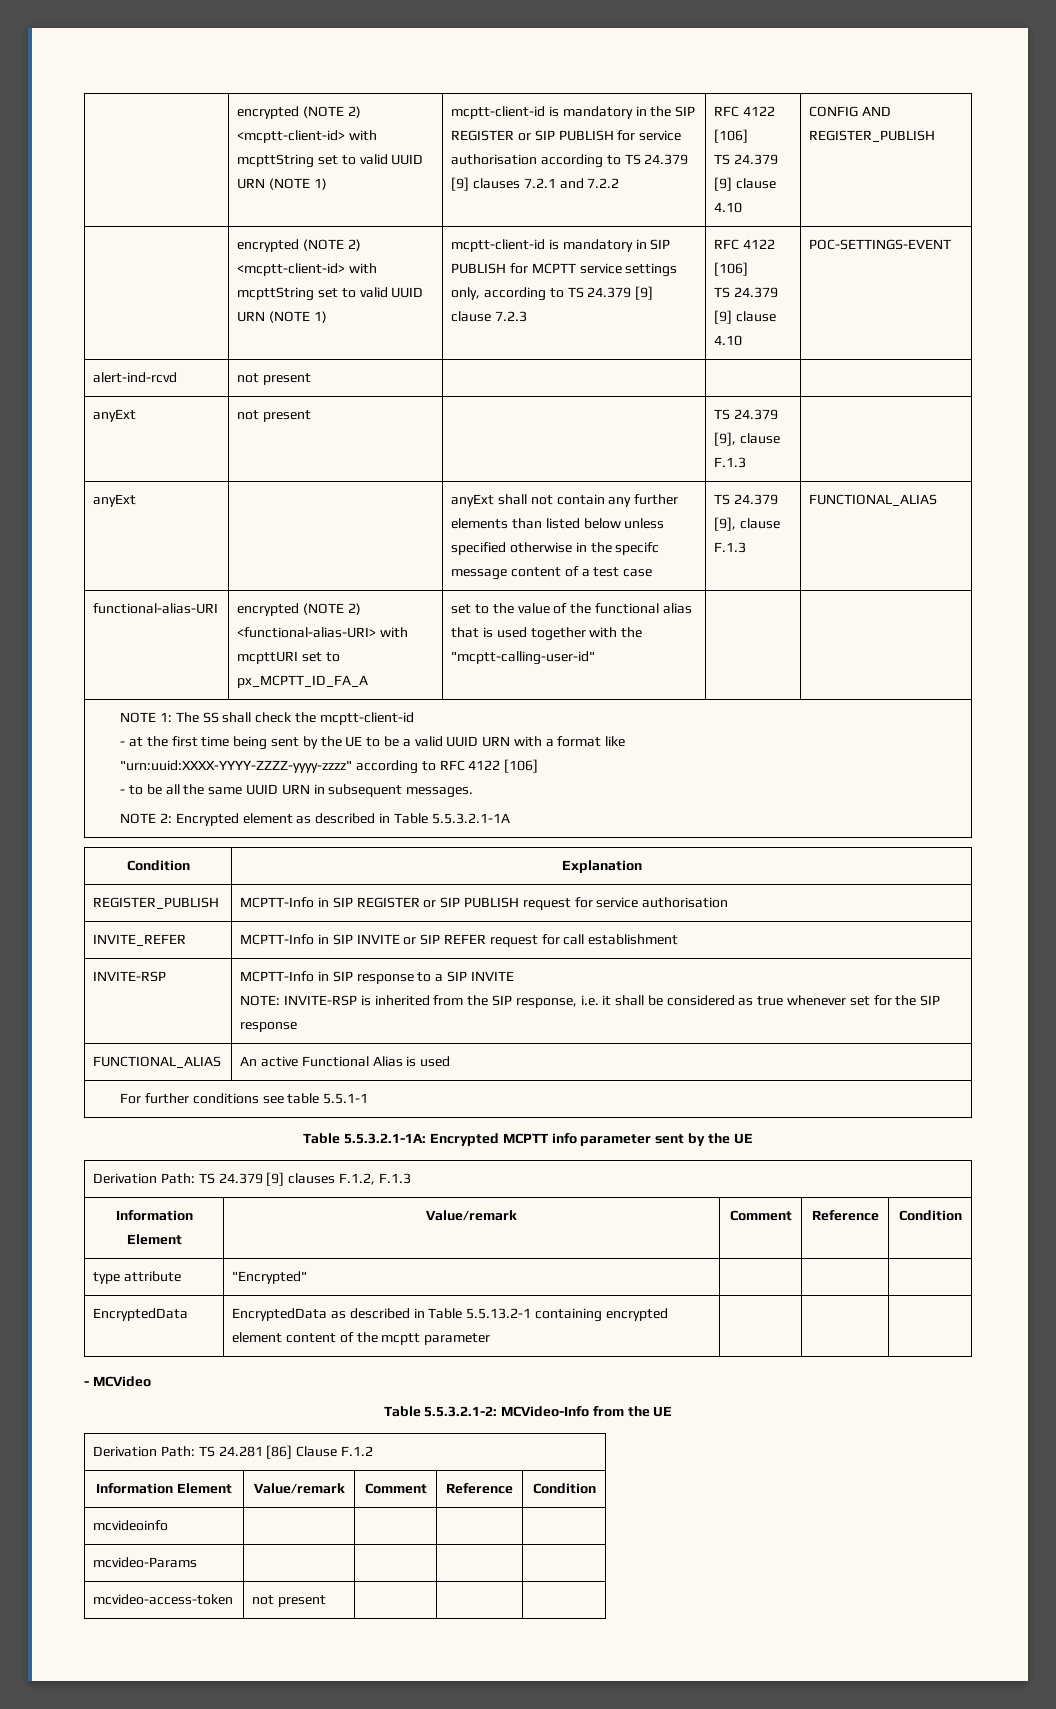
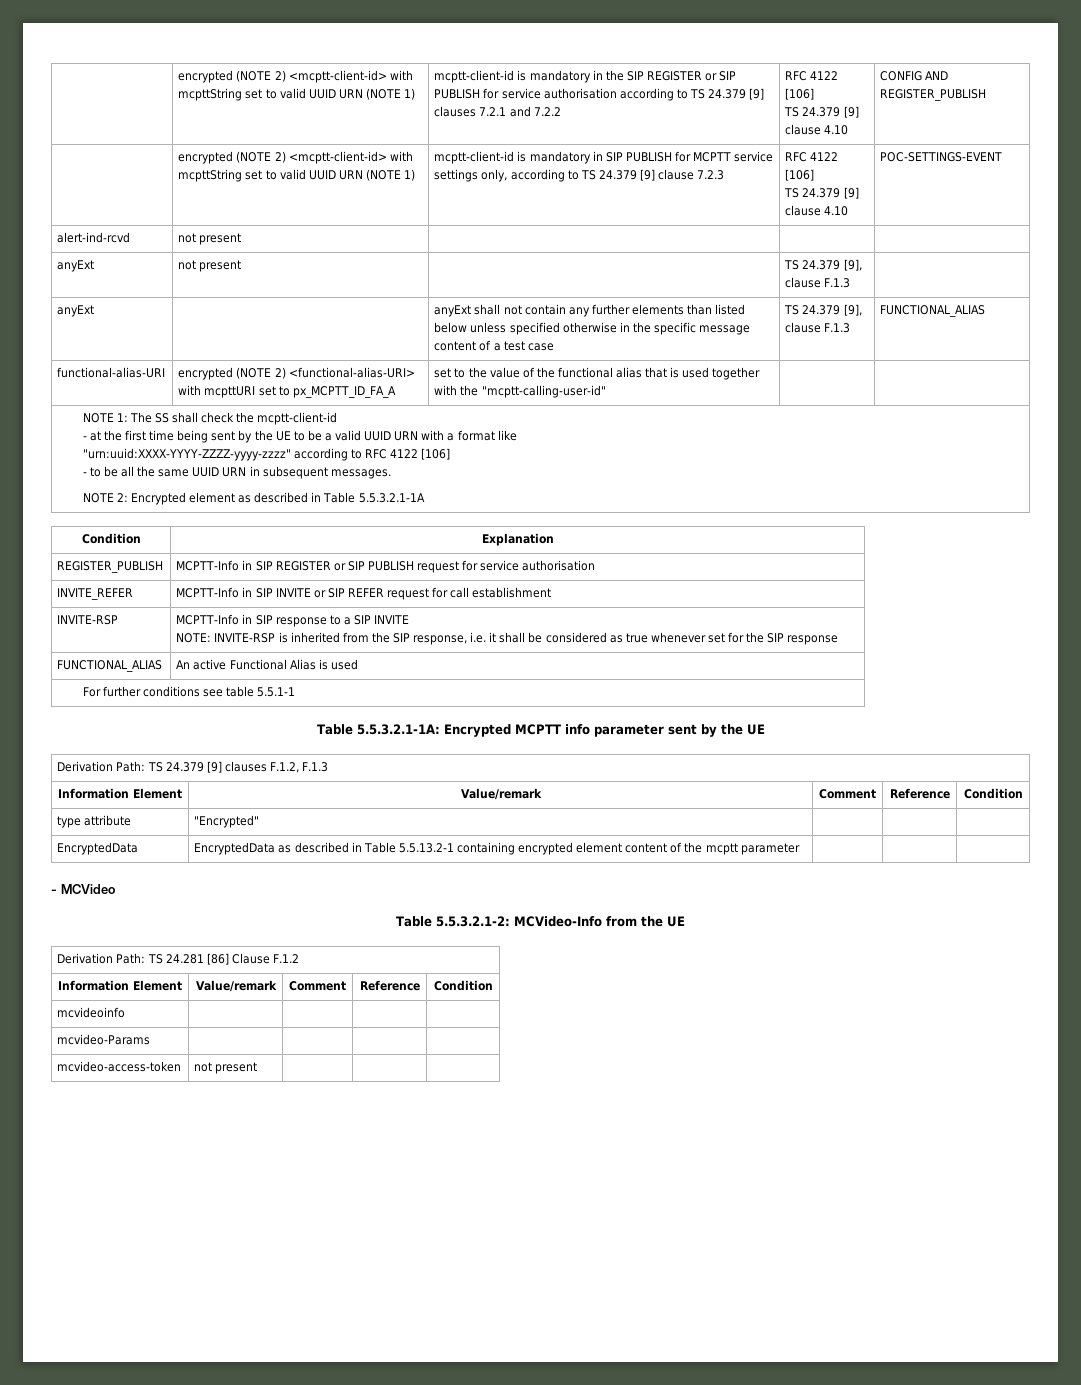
[615,542,660,555] specifc -> [653,322,696,335] specific

